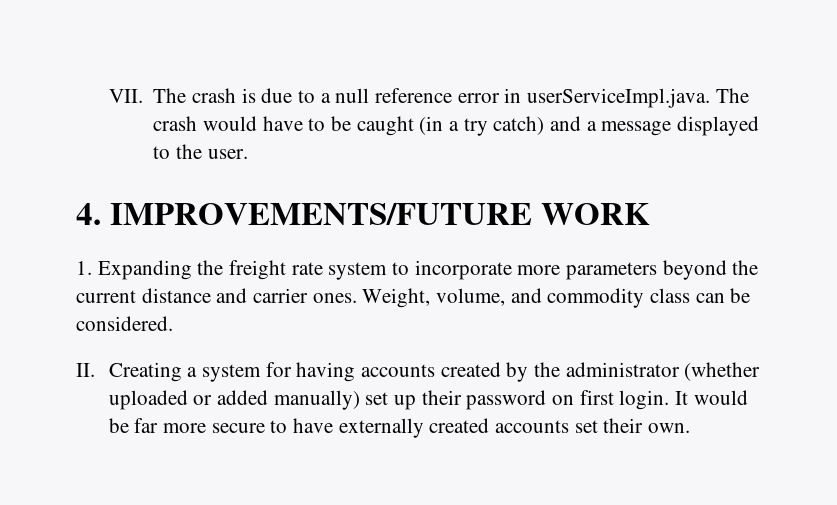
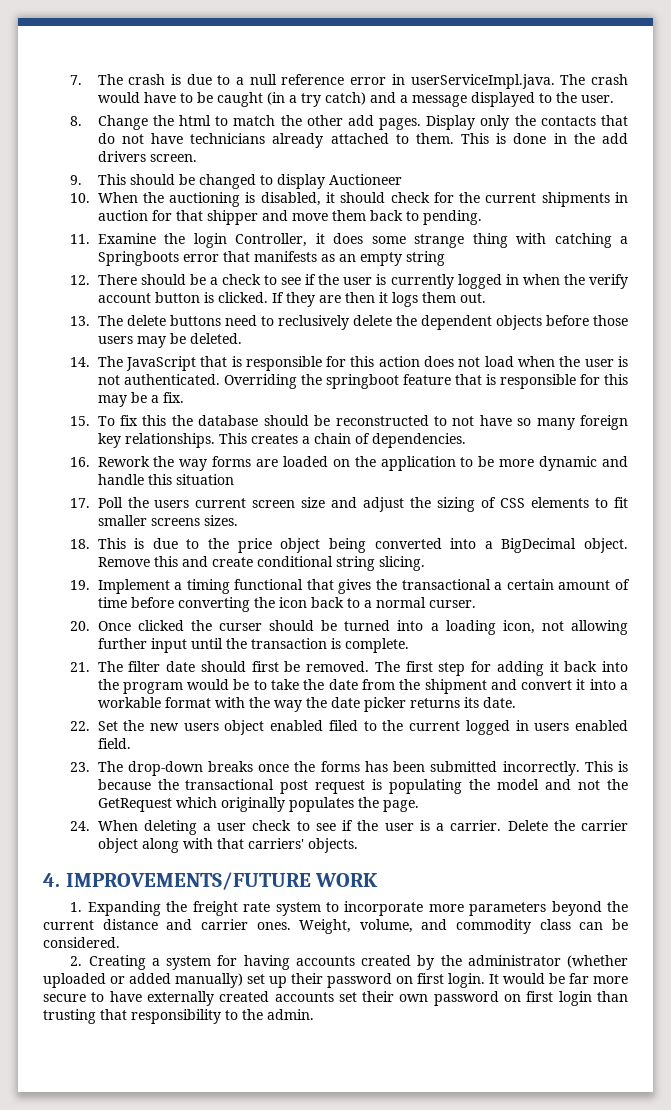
[108,89,143,103] VII. -> [70,75,83,85] 7.
(248, 154) none -> [70,115,629,130] [97,133,629,148] [97,151,197,162] [70,174,402,189] [70,192,628,207] [97,210,482,225] [70,233,629,248] [97,251,445,266] [70,274,628,289] [97,292,486,307] [70,315,628,330] [97,333,242,348] [70,356,629,371] [97,374,628,389] [97,392,184,407] [70,415,629,430] [97,433,466,448] [70,456,629,471] [97,474,234,485] [70,497,629,512] [97,515,238,526] [70,538,629,553] [97,556,425,571] [70,579,631,594] [97,597,476,612] [70,620,629,635] [97,638,409,653] [70,661,628,676] [97,679,629,694] [97,697,516,712] [70,720,628,735] [97,738,131,749] [70,761,628,776] [97,779,628,794] [97,797,419,812] [70,820,628,835] [97,838,358,853] // 8. Change the html to match the other add pages. Display only the contacts that do not have technicians already attached to them. This is done in the add drivers screen. // 9. This should be changed to display Auctioneer // 10. When the auctioning is disabled, it should check for the current shipments in auction for that shipper and move them back to pending. // 11. Examine the login Controller, it does some strange thing with catching a Springboots error that manifests as an empty string // 12. There should be a check to see if the user is currently logged in when the verify account button is clicked. If they are then it logs them out. // 13. The delete buttons need to reclusively delete the dependent objects before those users may be deleted. // 14. The JavaScript that is responsible for this action does not load when the user is not authenticated. Overriding the springboot feature that is responsible for this may be a fix. // 15. To fix this the database should be reconstructed to not have so many foreign key relationships. This creates a chain of dependencies. // 16. Rework the way forms are loaded on the application to be more dynamic and handle this situation // 17. Poll the users current screen size and adjust the sizing of CSS elements to fit smaller screens sizes. // 18. This is due to the price object being converted into a BigDecimal object. Remove this and create conditional string slicing. // 19. Implement a timing functional that gives the transactional a certain amount of time before converting the icon back to a normal curser. // 20. Once clicked the curser should be turned into a loading icon, not allowing further input until the transaction is complete. // 21. The filter date should first be removed. The first step for adding it back into the program would be to take the date from the shipment and convert it into a workable format with the way the date picker returns its date. // 22. Set the new users object enabled filed to the current logged in users enabled field. // 23. The drop-down breaks once the forms has been submitted incorrectly. This is because the transactional post request is populating the model and not the GetRequest which originally populates the page. // 24. When deleting a user check to see if the user is a carrier. Delete the carrier object along with that carriers' objects.
[76,363,95,377] II. -> [70,956,83,966] 2.
[648,423,691,433] own. -> [399,991,628,1006] [43,1009,314,1024] own password on first login than trusting that responsibility to the admin.

